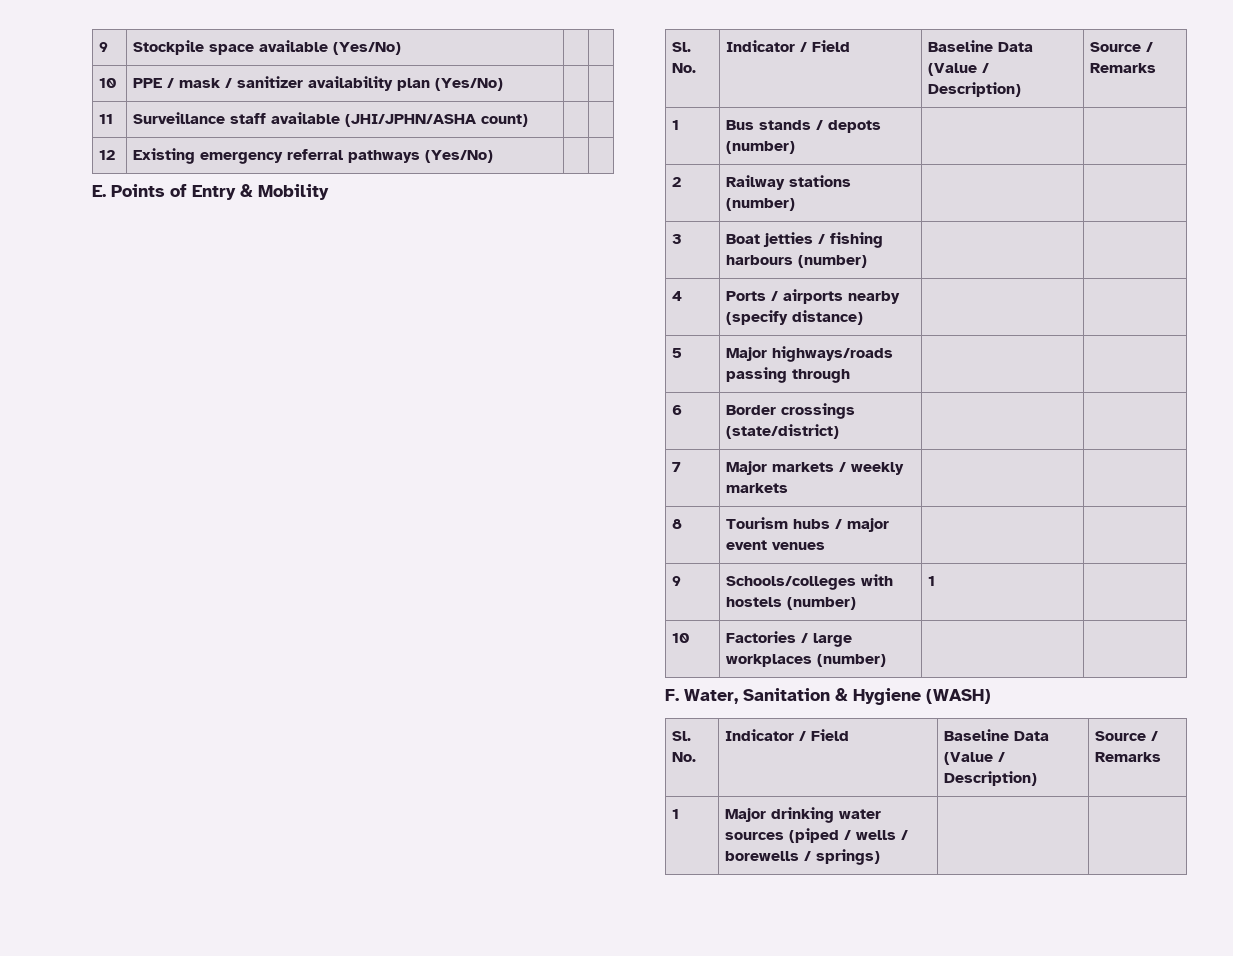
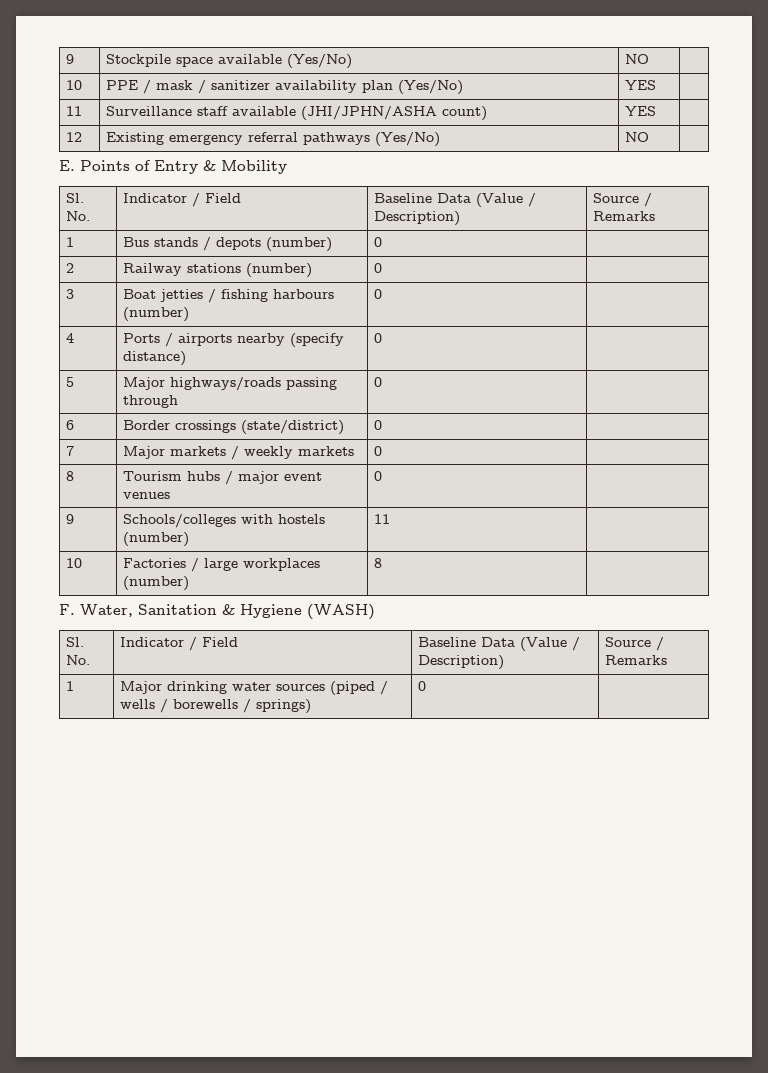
(402, 48) none -> [625,54,650,64] NO
(504, 84) none -> [625,80,657,90] YES
(529, 120) none -> [625,106,657,116] YES
(494, 156) none -> [625,132,650,142] NO
(796, 147) none -> [374,237,383,247] 0
(796, 204) none -> [374,263,383,273] 0
(868, 261) none -> [374,289,383,299] 0
(864, 317) none -> [374,333,383,343] 0
(851, 376) none -> [374,377,383,387] 0
(840, 431) none -> [374,420,383,430] 0
(789, 488) none -> [374,446,383,456] 0
(826, 546) none -> [374,471,383,481] 0
[928,576,936,586] 1 -> [374,514,391,524] 11
(887, 660) none -> [374,558,383,568] 8
(881, 857) none -> [418,681,427,691] 0

